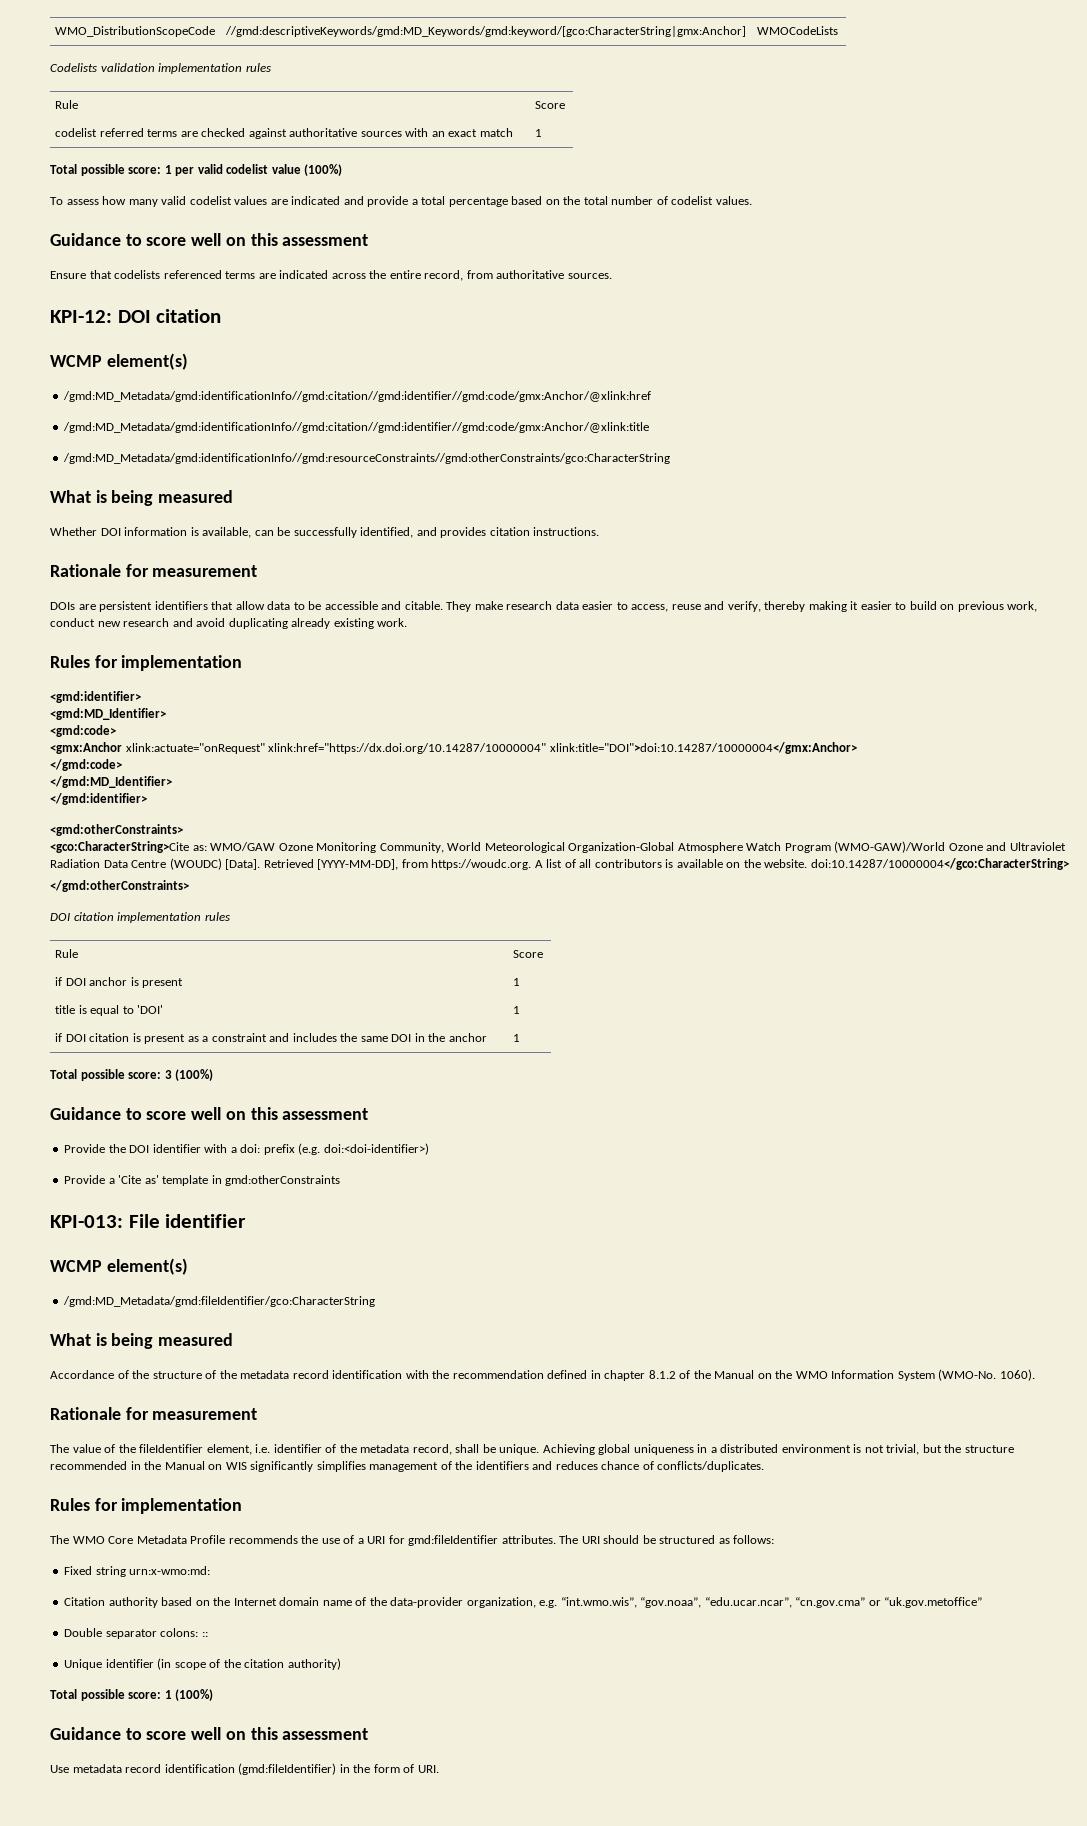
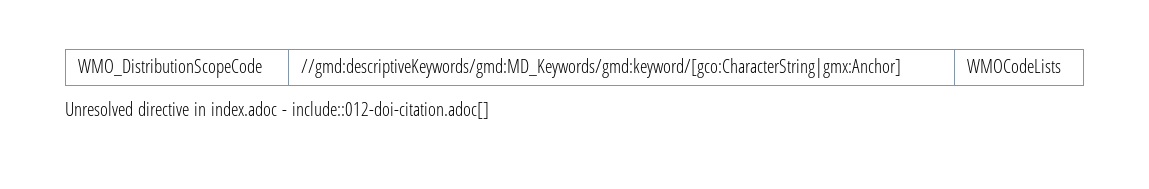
[50,63,271,74] [55,100,79,109] [535,101,566,109] [55,128,513,139] [535,129,543,137] [50,164,343,176] [50,196,752,207] [50,233,369,246] [50,270,612,281] [50,309,222,323] [50,353,188,370] [63,391,652,402] [63,422,650,433] [63,453,671,464] [50,490,234,506] [50,527,600,538] [50,564,258,577] [50,601,1038,612] [50,618,408,629] [50,655,243,671] [50,691,141,703] [50,708,166,720] [50,725,116,737] [50,742,857,754] [50,759,122,771] [50,776,172,788] [50,793,147,805] [50,824,183,836] [50,841,1066,853] [50,858,1069,870] [50,880,189,892] [50,912,230,923] [55,949,79,958] [513,950,544,958] [55,977,184,988] [513,978,521,986] [55,1005,164,1016] [513,1006,521,1014] [55,1033,487,1044] [513,1034,521,1042] [50,1069,214,1081] [50,1107,369,1120] [64,1143,429,1155] [64,1175,341,1186] [50,1214,247,1228] [50,1258,188,1275] [63,1296,376,1307] [50,1333,234,1349] [50,1369,1035,1381] [50,1407,258,1420] [50,1444,1014,1455] [50,1461,765,1472] [50,1498,243,1514] [50,1535,775,1546] [64,1566,211,1577] [64,1597,983,1608] [64,1628,208,1639] [64,1658,341,1670] [50,1689,214,1701] [50,1727,369,1740] [50,1763,439,1775] Codelists validation implementation rules // Rule | Score // codelist referred terms are checked against authoritative sources with an exact match | 1 // Total possible score: 1 per valid codelist value (100%) // To assess how many valid codelist values are indicated and provide a total percentage based on the total number of codelist values. // Guidance to score well on this assessment // Ensure that codelists referenced terms are indicated across the entire record, from authoritative sources. // KPI-12: DOI citation // WCMP element(s) // /gmd:MD_Metadata/gmd:identificationInfo//gmd:citation//gmd:identifier//gmd:code/gmx:Anchor/@xlink:href // /gmd:MD_Metadata/gmd:identificationInfo//gmd:citation//gmd:identifier//gmd:code/gmx:Anchor/@xlink:title // /gmd:MD_Metadata/gmd:identificationInfo//gmd:resourceConstraints//gmd:otherConstraints/gco:CharacterString // What is being measured // Whether DOI information is available, can be successfully identified, and provides citation instructions. // Rationale for measurement // DOIs are persistent identifiers that allow data to be accessible and citable. They make research data easier to access, reuse and verify, thereby making it easier to build on previous work, conduct new research and avoid duplicating already existing work. // Rules for implementation // <gmd:identifier> // <gmd:MD_Identifier> // <gmd:code> // <gmx:Anchor xlink:actuate="onRequest" xlink:href="https://dx.doi.org/10.14287/10000004" xlink:title="DOI">doi:10.14287/10000004</gmx:Anchor> // </gmd:code> // </gmd:MD_Identifier> // </gmd:identifier> // <gmd:otherConstraints> // <gco:CharacterString>Cite as: WMO/GAW Ozone Monitoring Community, World Meteorological Organization-Global Atmosphere Watch Program (WMO-GAW)/World Ozone and Ultraviolet Radiation Data Centre (WOUDC) [Data]. Retrieved [YYYY-MM-DD], from https://woudc.org. A list of all contributors is available on the website. doi:10.14287/10000004</gco:CharacterString> // </gmd:otherConstraints> // DOI citation implementation rules // Rule | Score // if DOI anchor is present | 1 // title is equal to 'DOI' | 1 // if DOI citation is present as a constraint and includes the same DOI in the anchor | 1 // Total possible score: 3 (100%) // Guidance to score well on this assessment // Provide the DOI identifier with a doi: prefix (e.g. doi:<doi-identifier>) // Provide a 'Cite as' template in gmd:otherConstraints // KPI-013: File identifier // WCMP element(s) // /gmd:MD_Metadata/gmd:fileIdentifier/gco:CharacterString // What is being measured // Accordance of the structure of the metadata record identification with the recommendation defined in chapter 8.1.2 of the Manual on the WMO Information System (WMO-No. 1060). // Rationale for measurement // The value of the fileIdentifier element, i.e. identifier of the metadata record, shall be unique. Achieving global uniqueness in a distributed environment is not trivial, but the structure recommended in the Manual on WIS significantly simplifies management of the identifiers and reduces chance of conflicts/duplicates. // Rules for implementation // The WMO Core Metadata Profile recommends the use of a URI for gmd:fileIdentifier attributes. The URI should be structured as follows: // Fixed string urn:x-wmo:md: // Citation authority based on the Internet domain name of the data-provider organization, e.g. “int.wmo.wis”, “gov.noaa”, “edu.ucar.ncar”, “cn.gov.cma” or “uk.gov.metoffice” // Double separator colons: :: // Unique identifier (in scope of the citation authority) // Total possible score: 1 (100%) // Guidance to score well on this assessment // Use metadata record identification (gmd:fileIdentifier) in the form of URI. -> [65,101,489,119] Unresolved directive in index.adoc - include::012-doi-citation.adoc[]

